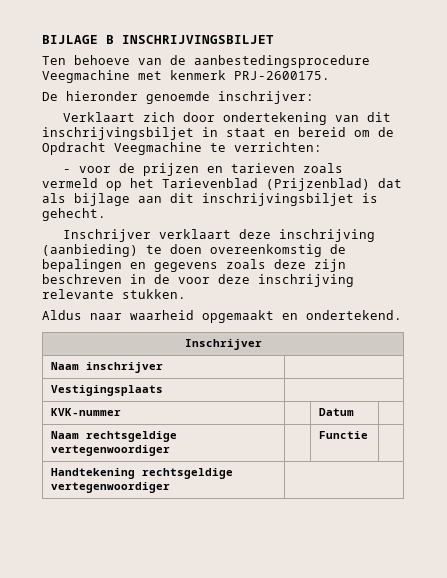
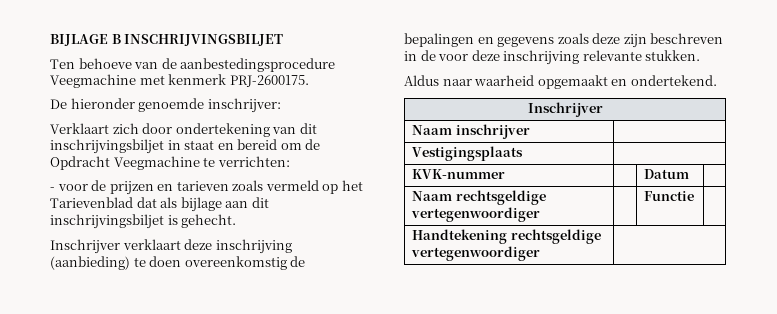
[266,178,370,191] (Prijzenblad) -> (133, 202) none

